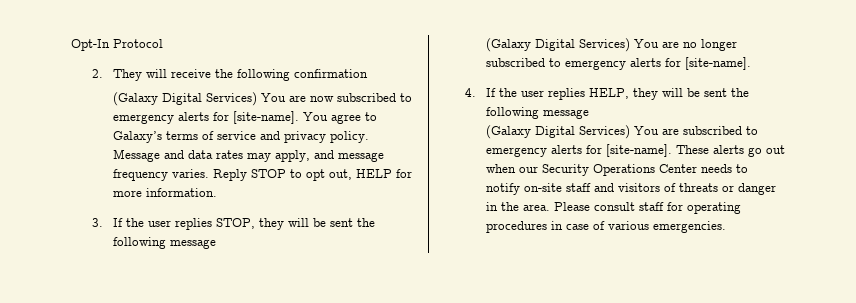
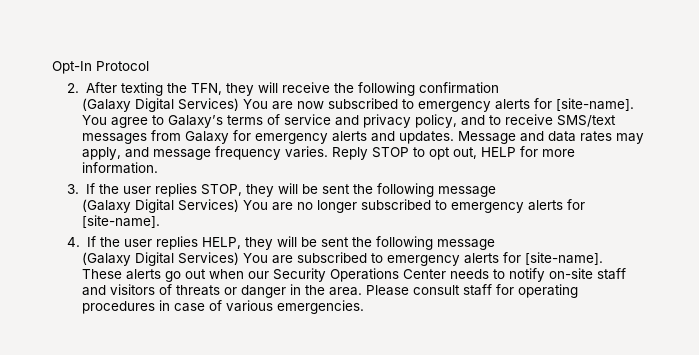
[112,69,142,81] They -> [85,82,254,96] After texting the TFN, they
[329,131,369,143] policy. -> [415,114,617,128] [82,130,455,144] policy, and to receive SMS/text messages from Galaxy for emergency alerts and updates.

